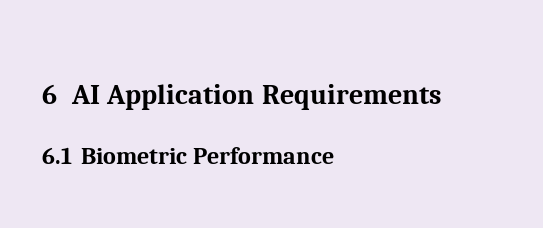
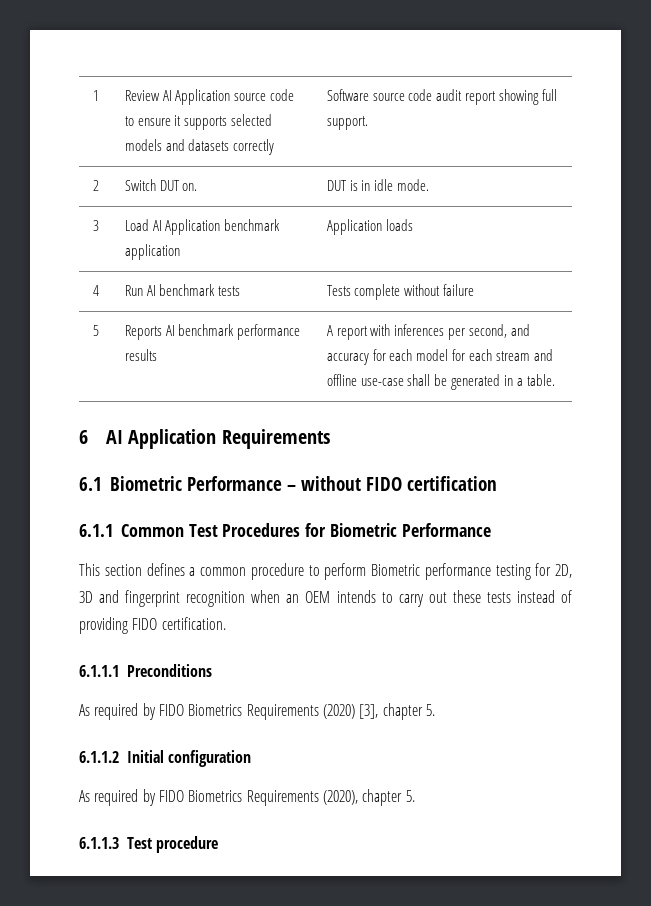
(42, 94) none -> [93,90,99,101] [124,89,295,105] [124,114,273,130] [124,139,275,155] [326,89,558,105] [326,116,368,130] [93,180,99,191] [124,179,198,191] [326,179,430,191] [93,220,99,231] [124,219,281,235] [124,244,180,260] [326,219,413,235] [93,285,99,296] [124,284,241,296] [326,284,475,300] [93,325,99,336] [124,324,301,340] [124,349,157,361] [326,324,531,340] [326,349,553,365] [326,374,555,390] 1 | Review AI Application source code to ensure it supports selected models and datasets correctly | Software source code audit report showing full support. // 2 | Switch DUT on. | DUT is in idle mode. // 3 | Load AI Application benchmark application | Application loads // 4 | Run AI benchmark tests | Tests complete without failure // 5 | Reports AI benchmark performance results | A report with inferences per second, and accuracy for each model for each stream and offline use-case shall be generated in a table. //
(335, 155) none -> [287,476,497,491] [79,523,491,537] [79,563,572,580] [79,590,572,607] [79,617,226,634] [79,664,212,677] [79,703,435,720] [79,750,252,767] [79,789,415,806] [79,836,219,853] – without FIDO certification // 6.1.1 Common Test Procedures for Biometric Performance // This section defines a common procedure to perform Biometric performance testing for 2D, 3D and fingerprint recognition when an OEM intends to carry out these tests instead of providing FIDO certification. // 6.1.1.1 Preconditions // As required by FIDO Biometrics Requirements (2020) [3], chapter 5. // 6.1.1.2 Initial configuration // As required by FIDO Biometrics Requirements (2020), chapter 5. // 6.1.1.3 Test procedure

